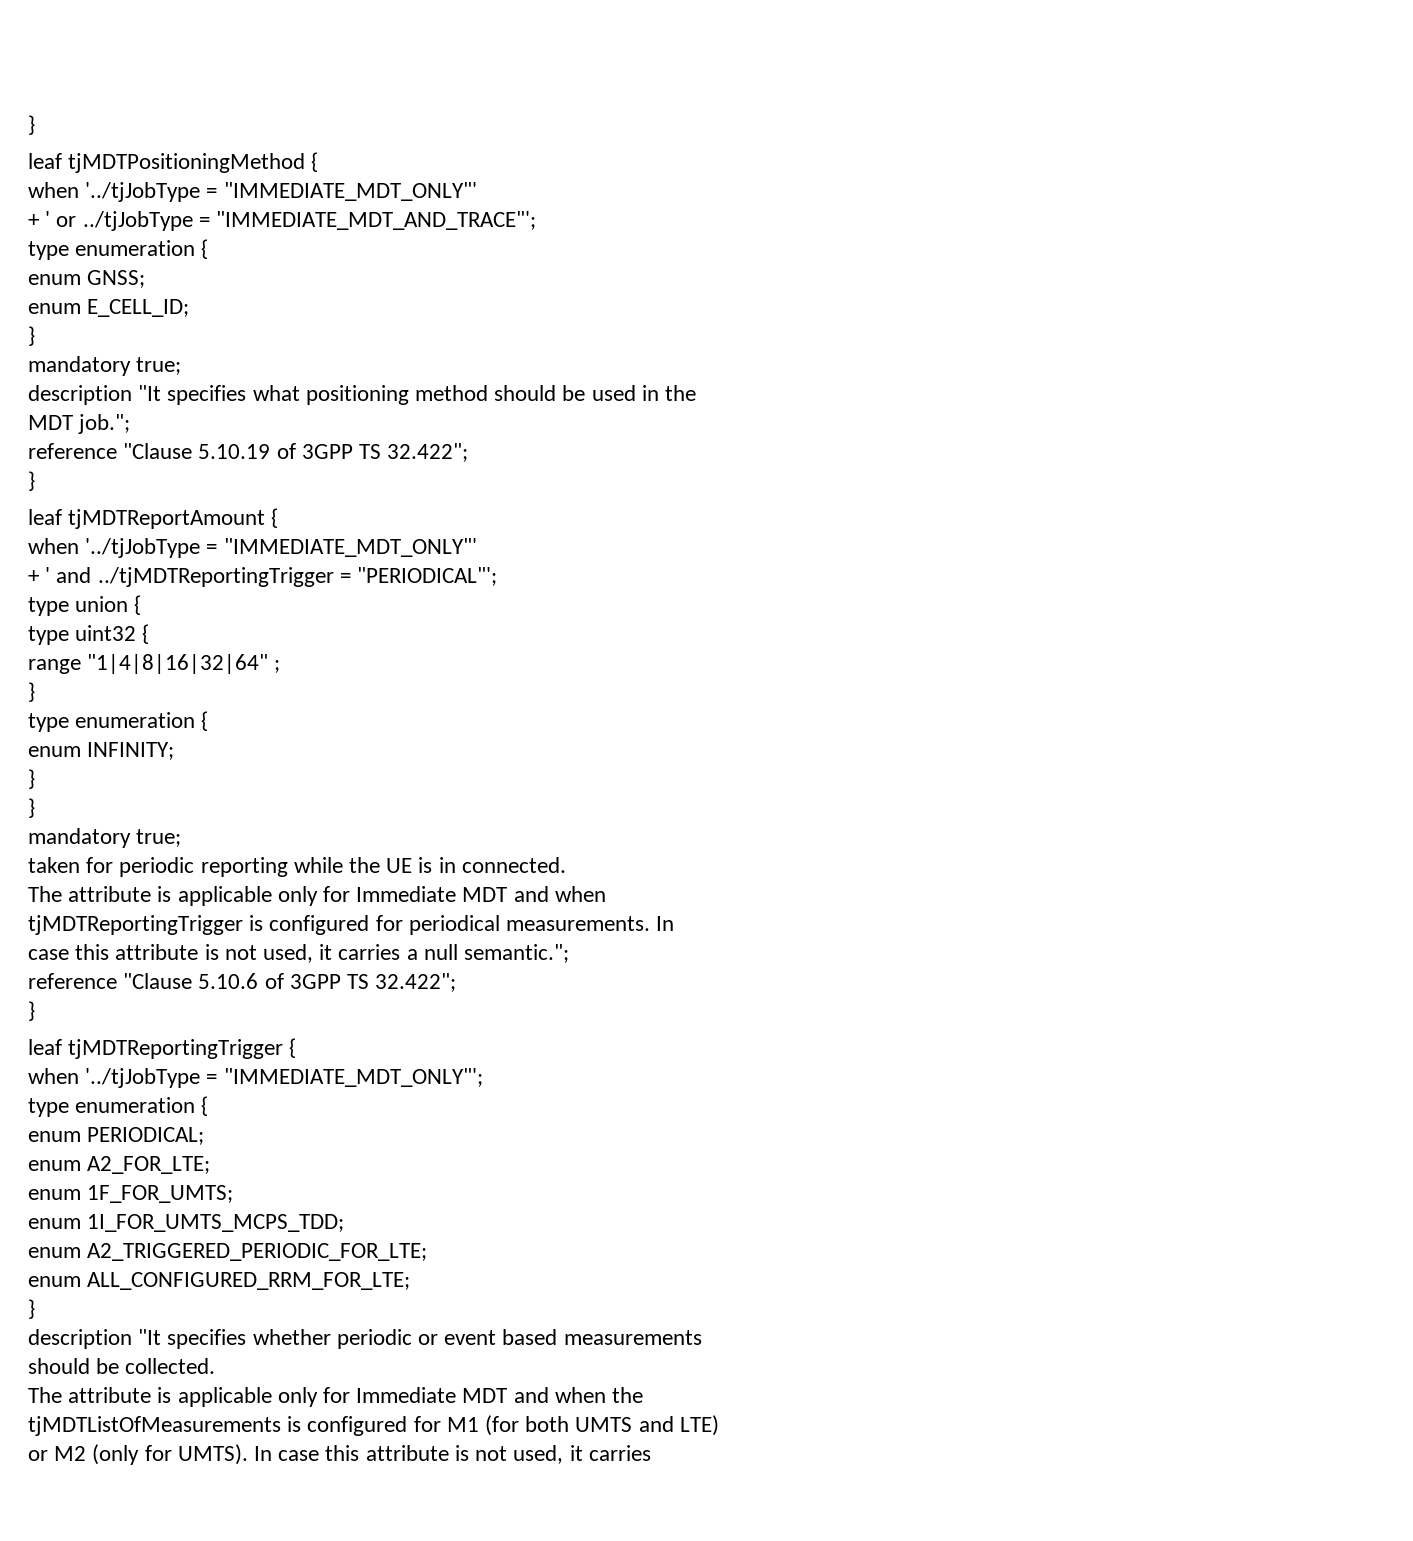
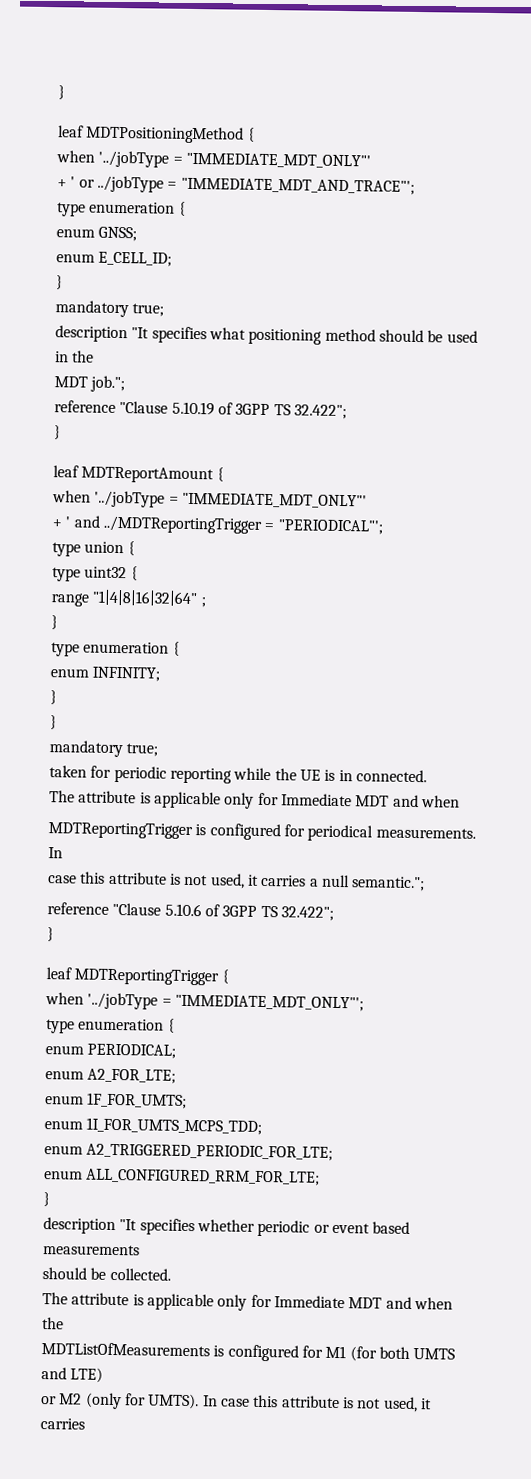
[28,115,35,135] [28,152,319,173] [28,182,201,202] } // leaf tjMDTPositioningMethod { // when '../tjJobType -> [58,85,65,100] [58,125,255,144] [56,150,170,168] } // leaf MDTPositioningMethod { // when '../jobType
[82,211,193,231] ../tjJobType -> [96,175,164,193] ../jobType
[68,508,279,529] [28,538,201,558] tjMDTReportAmount { // when '../tjJobType -> [81,466,224,484] [52,490,166,508] MDTReportAmount { // when '../jobType
[97,567,334,587] ../tjMDTReportingTrigger -> [102,515,262,534] ../MDTReportingTrigger
[28,915,243,935] tjMDTReportingTrigger -> [48,822,193,840] MDTReportingTrigger
[68,1038,297,1059] [28,1068,201,1088] tjMDTReportingTrigger { // when '../tjJobType -> [74,968,229,986] [45,992,159,1010] MDTReportingTrigger { // when '../jobType
[28,1416,281,1436] tjMDTListOfMeasurements -> [41,1342,210,1357] MDTListOfMeasurements

